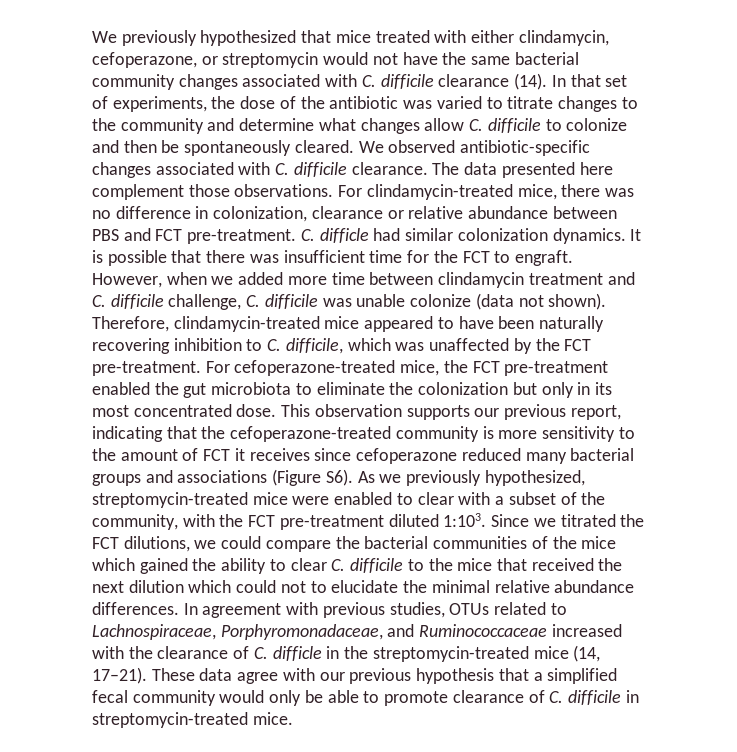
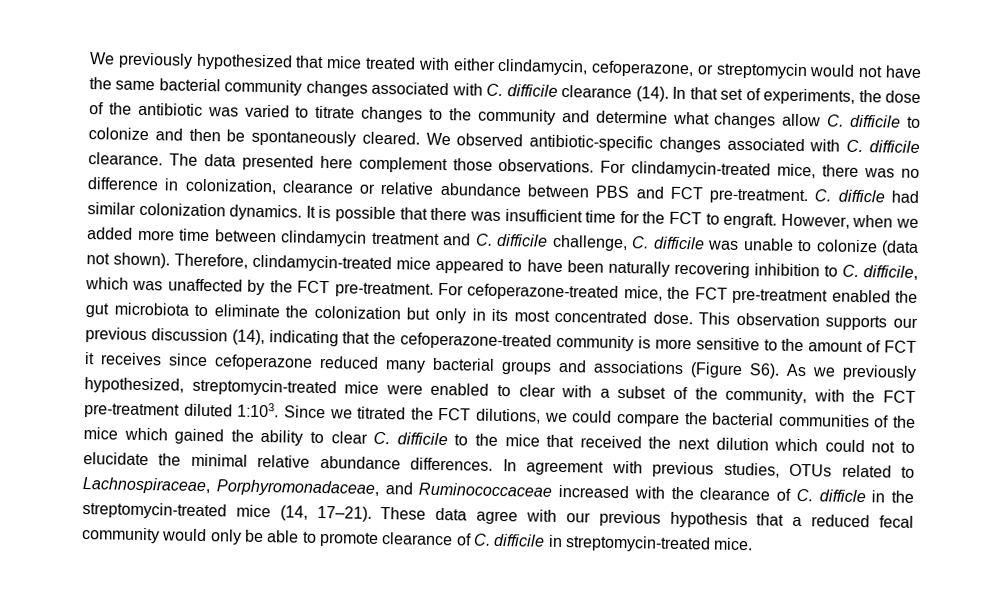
(406, 300) none -> [797,239,812,252] to
[570,405,621,420] report, -> [150,328,265,346] discussion (14),
[542,426,616,442] sensitivity -> [695,337,760,351] sensitive
[547,668,618,684] simplified -> [811,514,871,528] reduced

